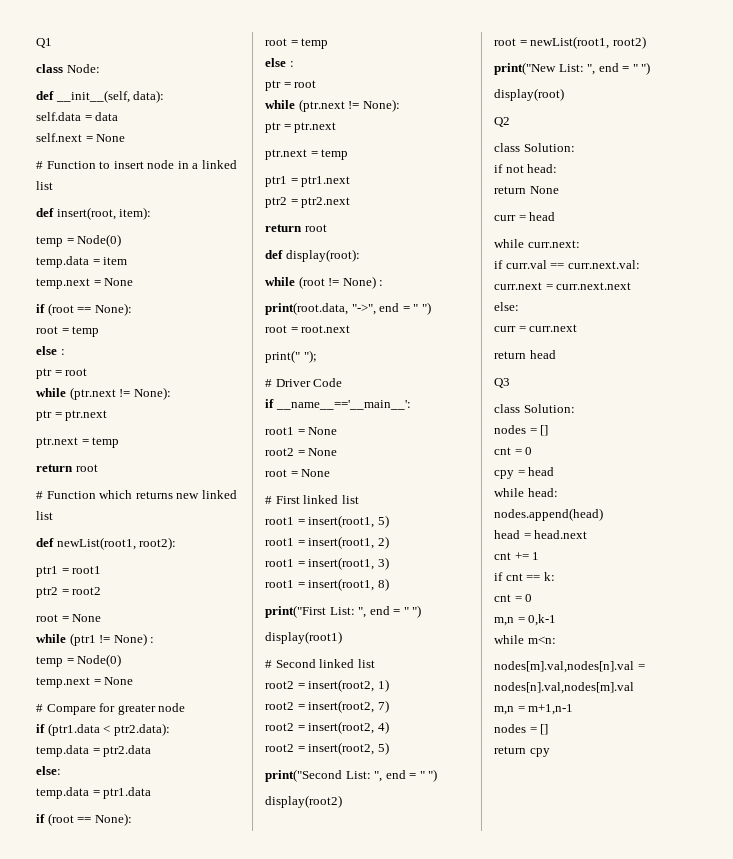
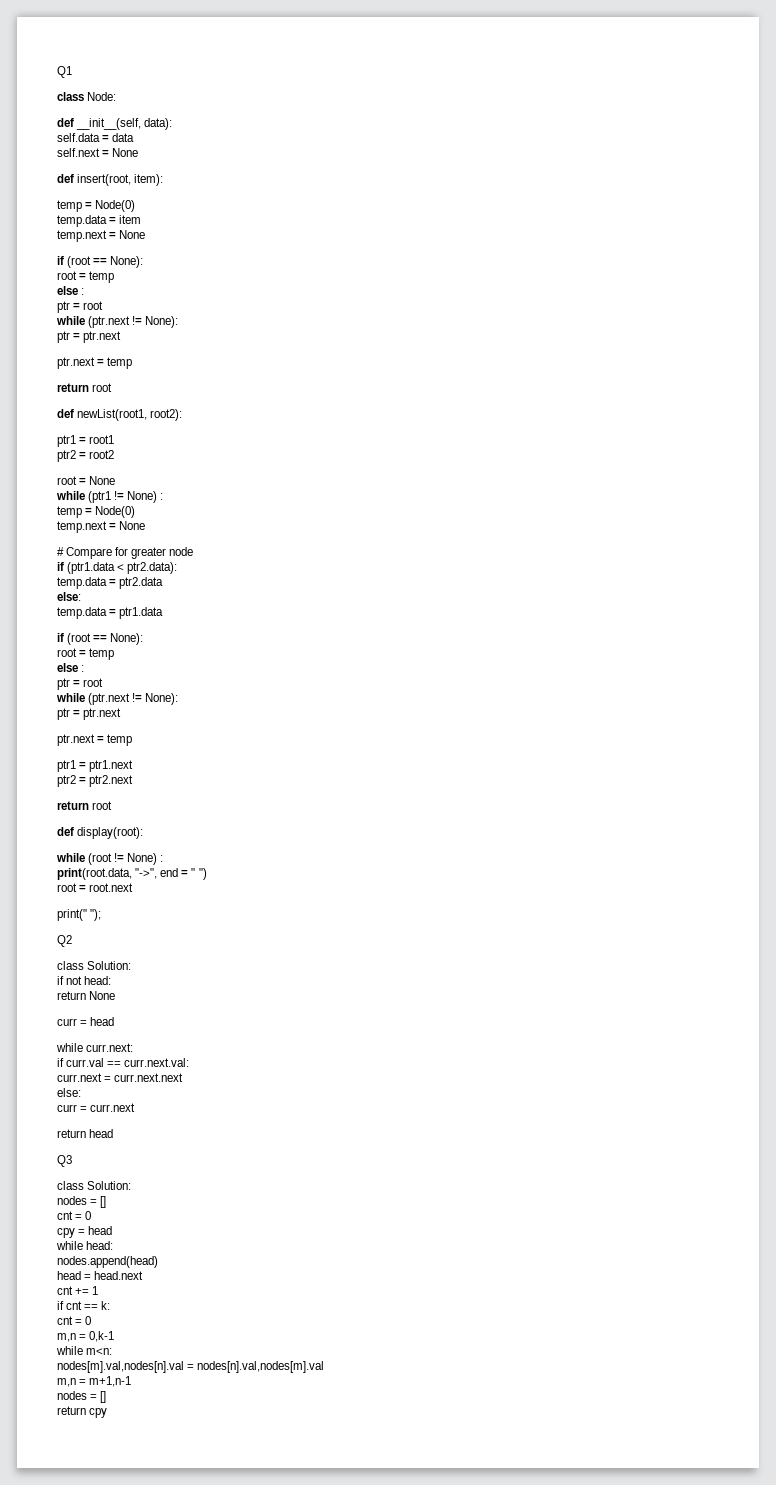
[36,160,237,169] [36,181,53,190] // # Function to insert node in a linked list -> (139, 152) none
[36,490,237,499] [36,511,53,520] // # Function which returns new linked list -> (113, 387) none
[265,378,343,387] [265,399,411,410] [265,427,338,435] [265,448,338,456] [265,469,331,477] [265,495,359,504] [265,515,389,528] [265,536,389,549] [265,557,389,570] [265,578,389,591] [265,605,422,618] [265,631,342,644] [265,659,375,668] [265,679,389,692] [265,700,389,713] [265,721,389,734] [265,742,389,755] [265,769,438,782] [265,795,342,808] [494,36,646,49] [494,62,651,75] [494,88,564,101] // # Driver Code // if __name__=='__main__': // root1 = None // root2 = None // root = None // # First linked list // root1 = insert(root1, 5) // root1 = insert(root1, 2) // root1 = insert(root1, 3) // root1 = insert(root1, 8) // print("First List: ", end = " ") // display(root1) // # Second linked list // root2 = insert(root2, 1) // root2 = insert(root2, 7) // root2 = insert(root2, 4) // root2 = insert(root2, 5) // print("Second List: ", end = " ") // display(root2) // root = newList(root1, root2) // print("New List: ", end = " ") // display(root) -> (102, 915) none

